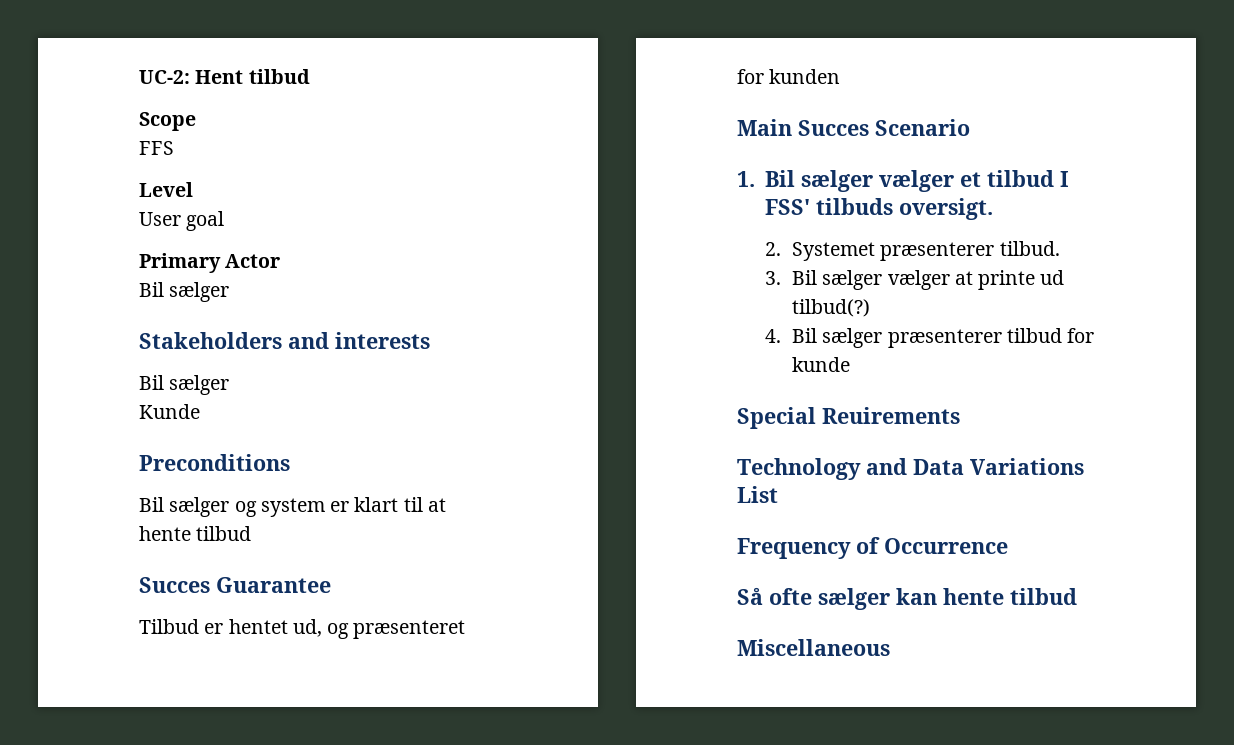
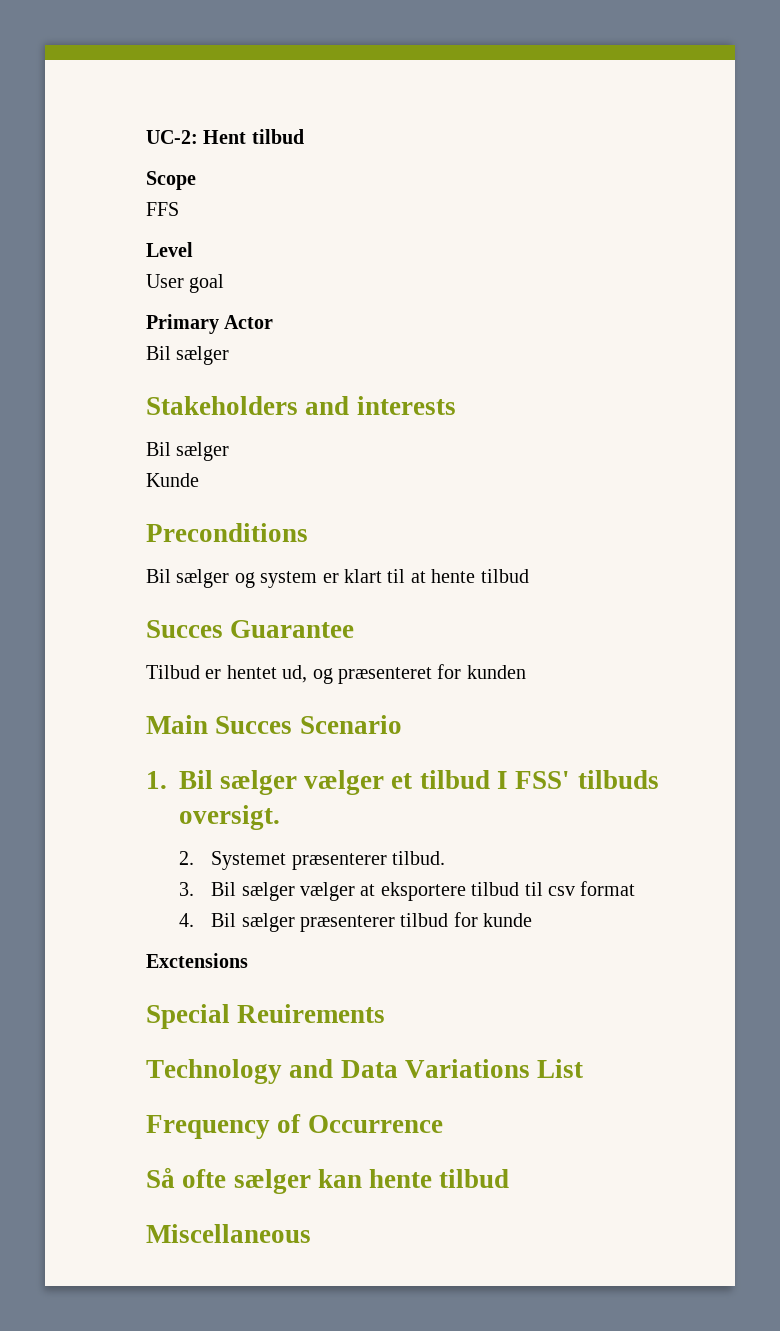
[978,270,1065,290] [792,299,871,317] printe ud tilbud(?) -> [380,881,636,901] eksportere tilbud til csv format
(851, 364) none -> [146,953,248,968] // Exctensions

